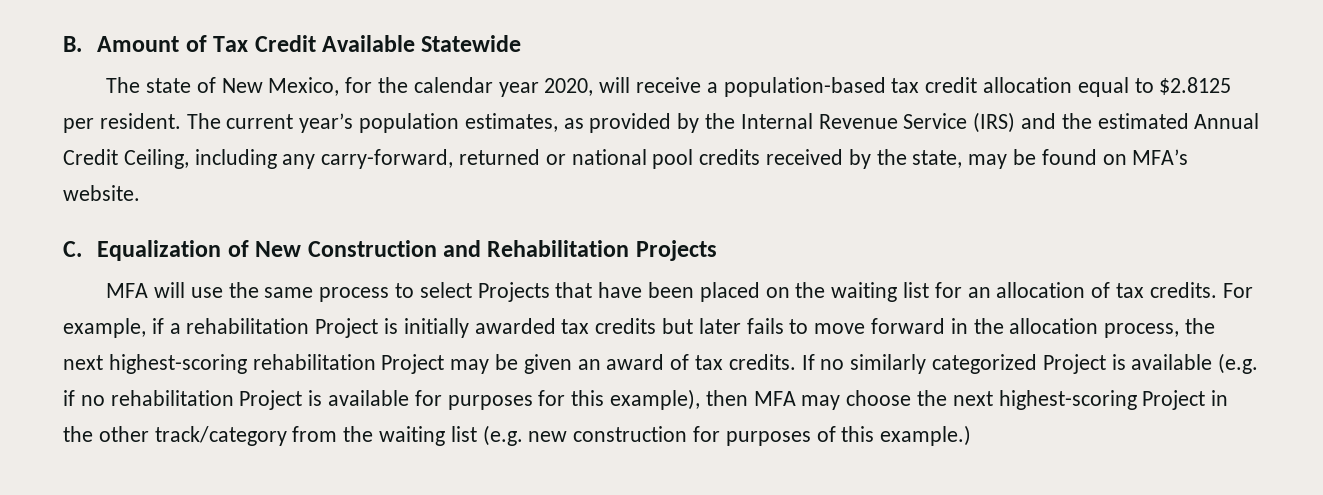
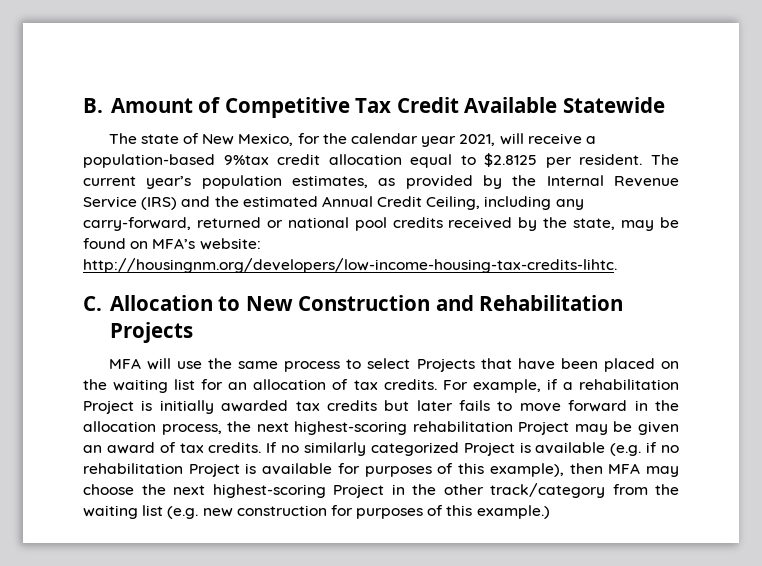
(207, 43) none -> [224,97,350,118] Competitive
[544,78,594,96] 2020, -> [459,134,496,146] 2021,
[891,78,920,93] tax -> [223,155,269,165] 9%tax
[63,185,140,201] website. -> [199,238,261,250] [83,258,617,273] website: http://housingnm.org/developers/low-income-housing-tax-credits-lihtc.
[97,240,249,261] Equalization of -> [109,295,241,311] Allocation to
[538,390,566,406] for -> [437,463,454,474] of

